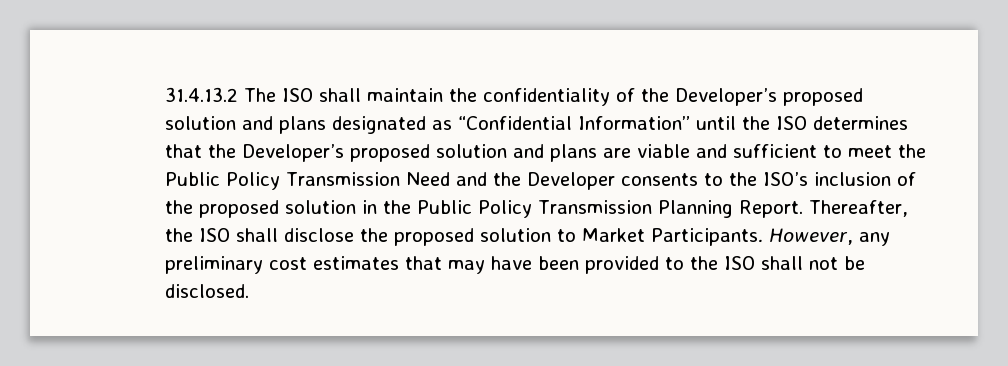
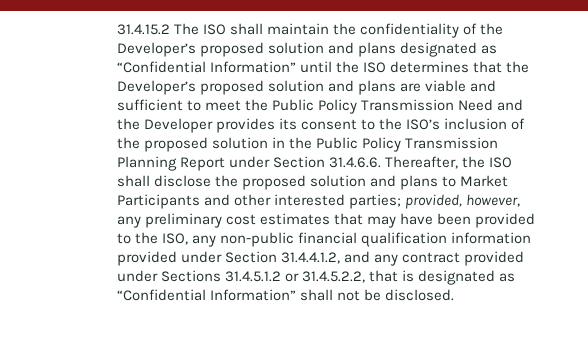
[165,87,239,102] 31.4.13.2 -> [116,24,170,35] 31.4.15.2
[621,173,699,186] consents -> [215,118,358,133] provides its consent
[739,200,804,218] Report. -> [179,156,382,171] Report under Section 31.4.6.6.
[557,228,854,246] to Market Participants. However, -> [370,175,509,190] [116,194,521,209] and plans to Market Participants and other interested parties; provided, however,
[724,256,756,270] ISO -> [161,232,532,247] [116,251,525,266] [116,270,516,285] [116,289,296,301] ISO, any non-public financial qualification information provided under Section 31.4.4.1.2, and any contract provided under Sections 31.4.5.1.2 or 31.4.5.2.2, that is designated as “Confidential Information”

